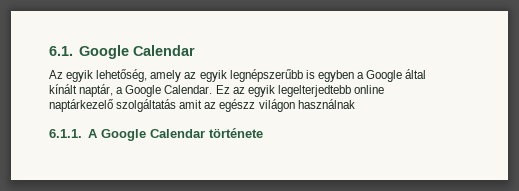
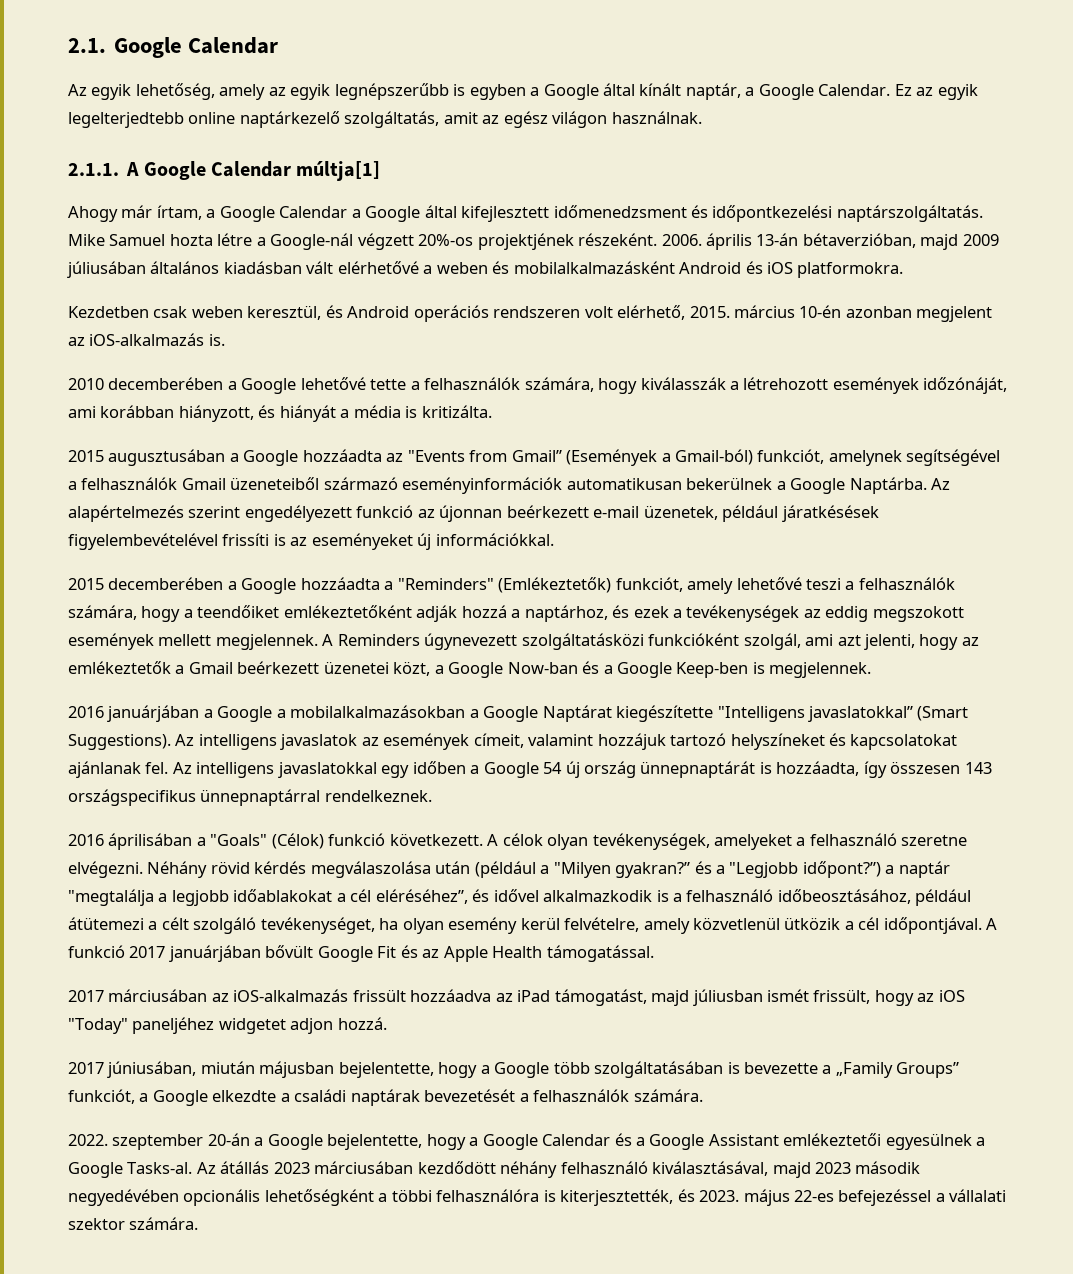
[49,46,73,56] 6.1. -> [68,38,106,53] 2.1.
[116,99,177,112] szolgáltatás -> [344,111,440,128] szolgáltatás,
[219,99,355,112] [49,128,263,141] egészz világon használnak // 6.1.1. A Google Calendar története -> [503,111,702,128] [68,161,381,181] [68,205,983,222] [68,233,999,250] [67,261,904,278] [68,305,993,322] [68,333,225,346] [68,377,1008,394] [68,405,492,422] [68,449,1001,466] [68,477,951,494] [68,505,879,522] [68,533,554,550] [68,577,955,594] [68,605,964,622] [68,633,979,650] [68,661,872,678] [68,705,969,722] [68,733,958,750] [68,761,992,778] [68,789,432,806] [68,833,968,850] [68,861,950,878] [68,889,972,906] [68,917,998,934] [68,945,654,962] [68,989,965,1006] [68,1017,387,1034] [68,1061,960,1078] [68,1089,703,1106] [68,1133,986,1150] [68,1161,921,1178] [68,1189,1007,1206] [68,1217,199,1230] egész világon használnak. // 2.1.1. A Google Calendar múltja[1] // Ahogy már írtam, a Google Calendar a Google által kifejlesztett időmenedzsment és időpontkezelési naptárszolgáltatás. Mike Samuel hozta létre a Google-nál végzett 20%-os projektjének részeként. 2006. április 13-án bétaverzióban, majd 2009 júliusában általános kiadásban vált elérhetővé a weben és mobilalkalmazásként Android és iOS platformokra. // Kezdetben csak weben keresztül, és Android operációs rendszeren volt elérhető, 2015. március 10-én azonban megjelent az iOS-alkalmazás is. // 2010 decemberében a Google lehetővé tette a felhasználók számára, hogy kiválasszák a létrehozott események időzónáját, ami korábban hiányzott, és hiányát a média is kritizálta. // 2015 augusztusában a Google hozzáadta az "Events from Gmail” (Események a Gmail-ból) funkciót, amelynek segítségével a felhasználók Gmail üzeneteiből származó eseményinformációk automatikusan bekerülnek a Google Naptárba. Az alapértelmezés szerint engedélyezett funkció az újonnan beérkezett e-mail üzenetek, például járatkésések figyelembevételével frissíti is az eseményeket új információkkal. // 2015 decemberében a Google hozzáadta a "Reminders" (Emlékeztetők) funkciót, amely lehetővé teszi a felhasználók számára, hogy a teendőiket emlékeztetőként adják hozzá a naptárhoz, és ezek a tevékenységek az eddig megszokott események mellett megjelennek. A Reminders úgynevezett szolgáltatásközi funkcióként szolgál, ami azt jelenti, hogy az emlékeztetők a Gmail beérkezett üzenetei közt, a Google Now-ban és a Google Keep-ben is megjelennek. // 2016 januárjában a Google a mobilalkalmazásokban a Google Naptárat kiegészítette "Intelligens javaslatokkal” (Smart Suggestions). Az intelligens javaslatok az események címeit, valamint hozzájuk tartozó helyszíneket és kapcsolatokat ajánlanak fel. Az intelligens javaslatokkal egy időben a Google 54 új ország ünnepnaptárát is hozzáadta, így összesen 143 országspecifikus ünnepnaptárral rendelkeznek. // 2016 áprilisában a "Goals" (Célok) funkció következett. A célok olyan tevékenységek, amelyeket a felhasználó szeretne elvégezni. Néhány rövid kérdés megválaszolása után (például a "Milyen gyakran?” és a "Legjobb időpont?”) a naptár "megtalálja a legjobb időablakokat a cél eléréséhez”, és idővel alkalmazkodik is a felhasználó időbeosztásához, például átütemezi a célt szolgáló tevékenységet, ha olyan esemény kerül felvételre, amely közvetlenül ütközik a cél időpontjával. A funkció 2017 januárjában bővült Google Fit és az Apple Health támogatással. // 2017 márciusában az iOS-alkalmazás frissült hozzáadva az iPad támogatást, majd júliusban ismét frissült, hogy az iOS "Today" paneljéhez widgetet adjon hozzá. // 2017 júniusában, miután májusban bejelentette, hogy a Google több szolgáltatásában is bevezette a „Family Groups” funkciót, a Google elkezdte a családi naptárak bevezetését a felhasználók számára. // 2022. szeptember 20-án a Google bejelentette, hogy a Google Calendar és a Google Assistant emlékeztetői egyesülnek a Google Tasks-al. Az átállás 2023 márciusában kezdődött néhány felhasználó kiválasztásával, majd 2023 második negyedévében opcionális lehetőségként a többi felhasználóra is kiterjesztették, és 2023. május 22-es befejezéssel a vállalati szektor számára.

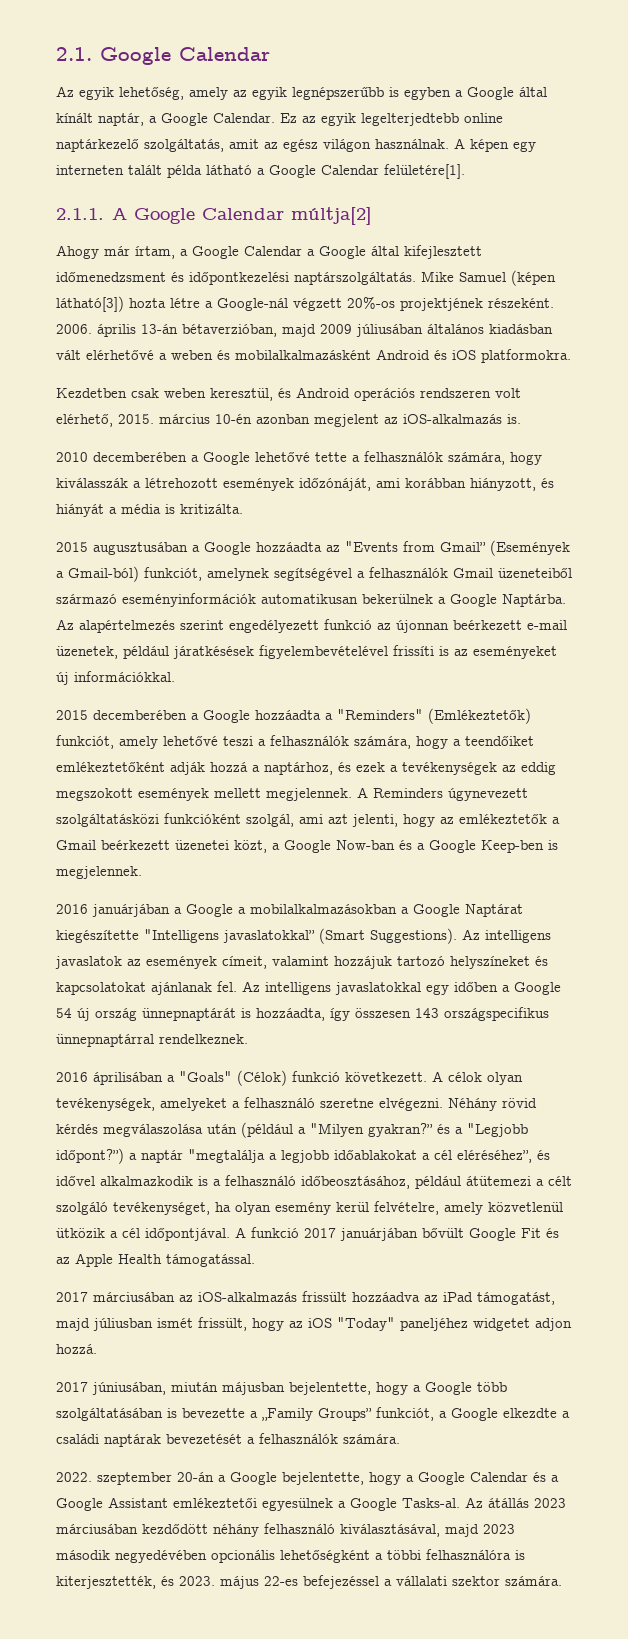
(702, 117) none -> [454,138,536,152] [56,164,465,179] A képen egy interneten talált példa látható a Google Calendar felületére[1].
[296,161,381,181] múltja[1] -> [290,207,372,225] múltja[2]
(166, 240) none -> [511,270,556,286] [56,296,124,312] (képen látható[3])

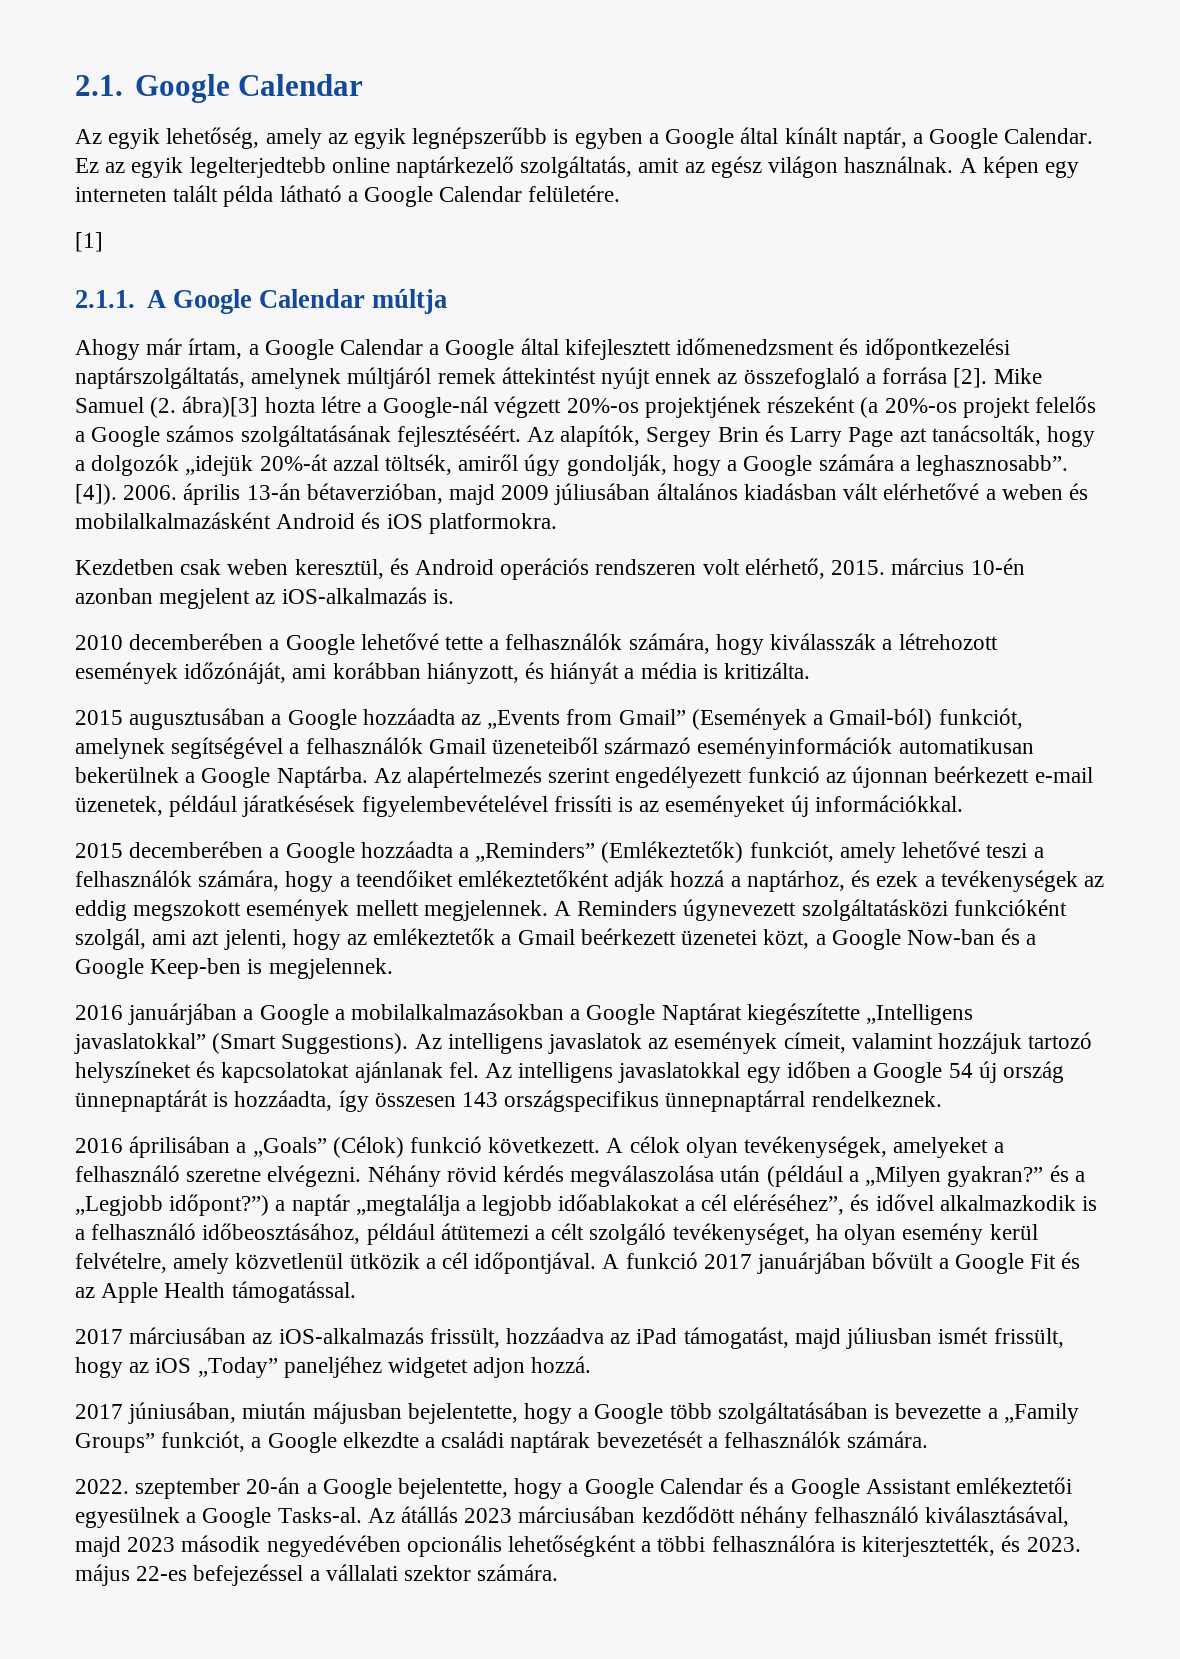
[384,164,465,179] felületére[1]. -> [528,185,621,202] [75,232,103,252] felületére. // [1]
[290,207,372,225] múltja[2] -> [371,289,447,314] múltja
[294,270,556,286] [56,296,124,312] naptárszolgáltatás. Mike Samuel (képen látható[3]) -> [75,367,1042,389] [75,396,259,418] naptárszolgáltatás, amelynek múltjáról remek áttekintést nyújt ennek az összefoglaló a forrása [2]. Mike Samuel (2. ábra)[3]
[488,298,554,308] részeként. -> [767,396,1096,418] [75,425,1095,447] [75,454,1068,476] [75,484,117,505] részeként (a 20%-os projekt felelős a Google számos szolgáltatásának fejlesztéséért. Az alapítók, Sergey Brin és Larry Page azt tanácsolták, hogy a dolgozók „idejük 20%-át azzal töltsék, amiről úgy gondolják, hogy a Google számára a leghasznosabb”. [4]).
[345,541,398,552] "Events -> [487,710,561,729] „Events
[337,709,423,720] "Reminders" -> [475,842,596,862] „Reminders”
[144,929,219,943] "Intelligens -> [866,1004,974,1025] „Intelligens
[179,1071,232,1082] "Goals" -> [252,1137,327,1157] „Goals”
[310,1123,364,1137] "Milyen -> [865,1166,942,1187] „Milyen
[467,1123,528,1137] "Legjobb -> [75,1195,163,1216] „Legjobb
[188,1149,265,1163] "megtalálja -> [355,1194,460,1216] „megtalálja
(464, 1233) none -> [938,1258,949,1269] a
[302,1291,347,1302] frissült -> [429,1328,500,1348] frissült,
[337,1317,395,1331] "Today" -> [197,1357,278,1378] „Today”

